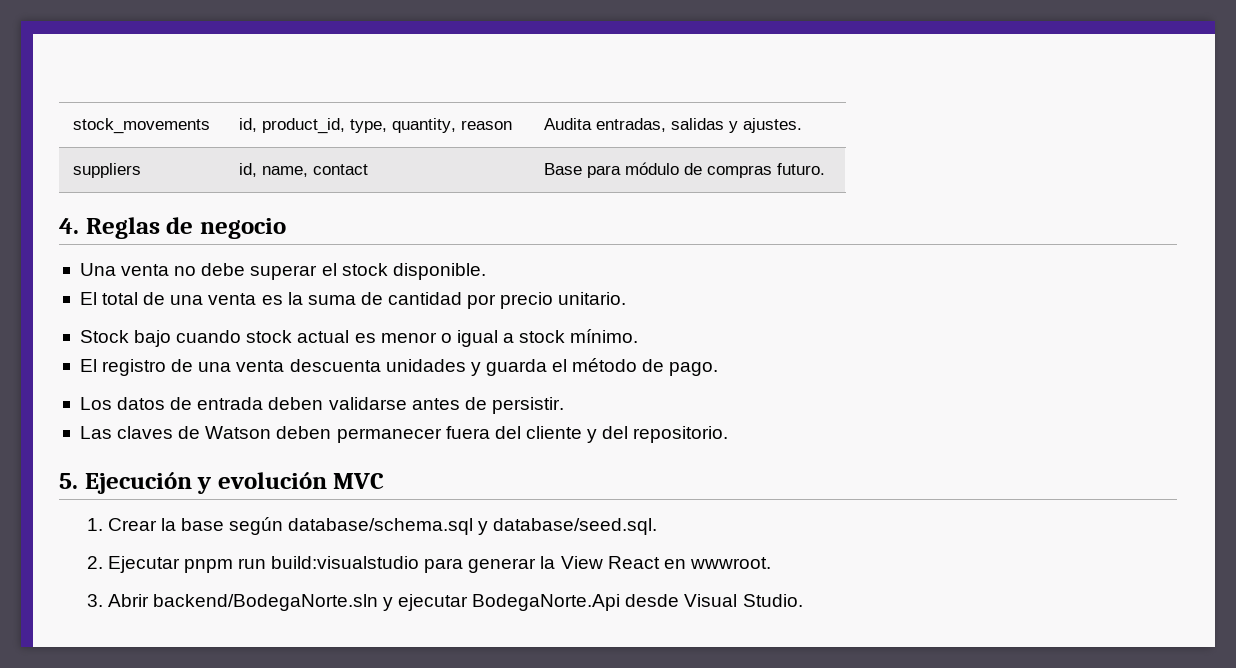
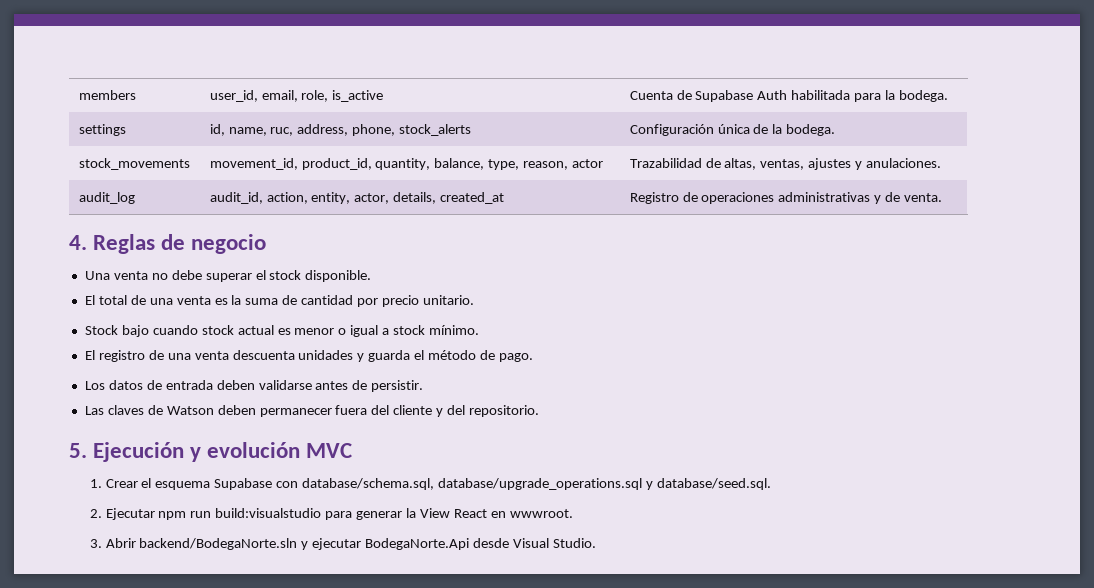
[73,118,211,134] [239,118,513,134] [544,118,803,133] [73,163,142,178] [239,163,369,177] [544,162,826,178] stock_movements | id, product_id, type, quantity, reason | Audita entradas, salidas y ajustes. // suppliers | id, name, contact | Base para módulo de compras futuro. -> [78,90,136,100] [209,90,384,102] [629,90,949,102] [78,124,126,136] [209,124,472,136] [629,124,836,136] [78,158,190,170] [209,158,604,170] [629,158,942,170] [78,192,135,204] [209,192,505,204] [629,192,943,204] members | user_id, email, role, is_active | Cuenta de Supabase Auth habilitada para la bodega. // settings | id, name, ruc, address, phone, stock_alerts | Configuración única de la bodega. // stock_movements | movement_id, product_id, quantity, balance, type, reason, actor | Trazabilidad de altas, ventas, ajustes y anulaciones. // audit_log | audit_id, action, entity, actor, details, created_at | Registro de operaciones administrativas y de venta.
[160,517,474,535] la base según database/schema.sql -> [141,478,643,490] el esquema Supabase con database/schema.sql, database/upgrade_operations.sql
[183,559,233,573] pnpm -> [158,511,187,520] npm

